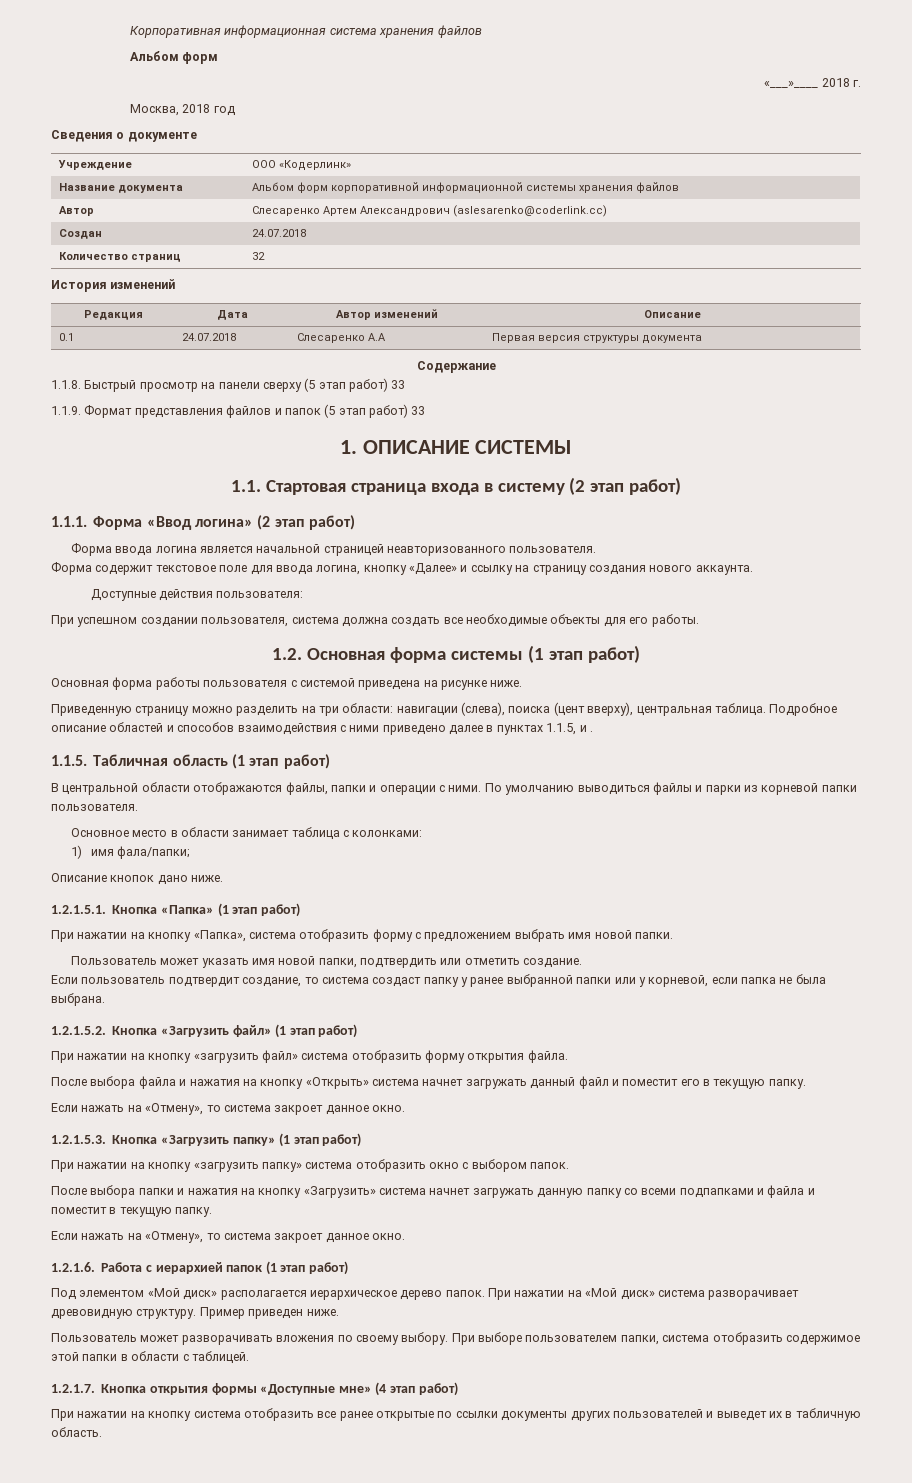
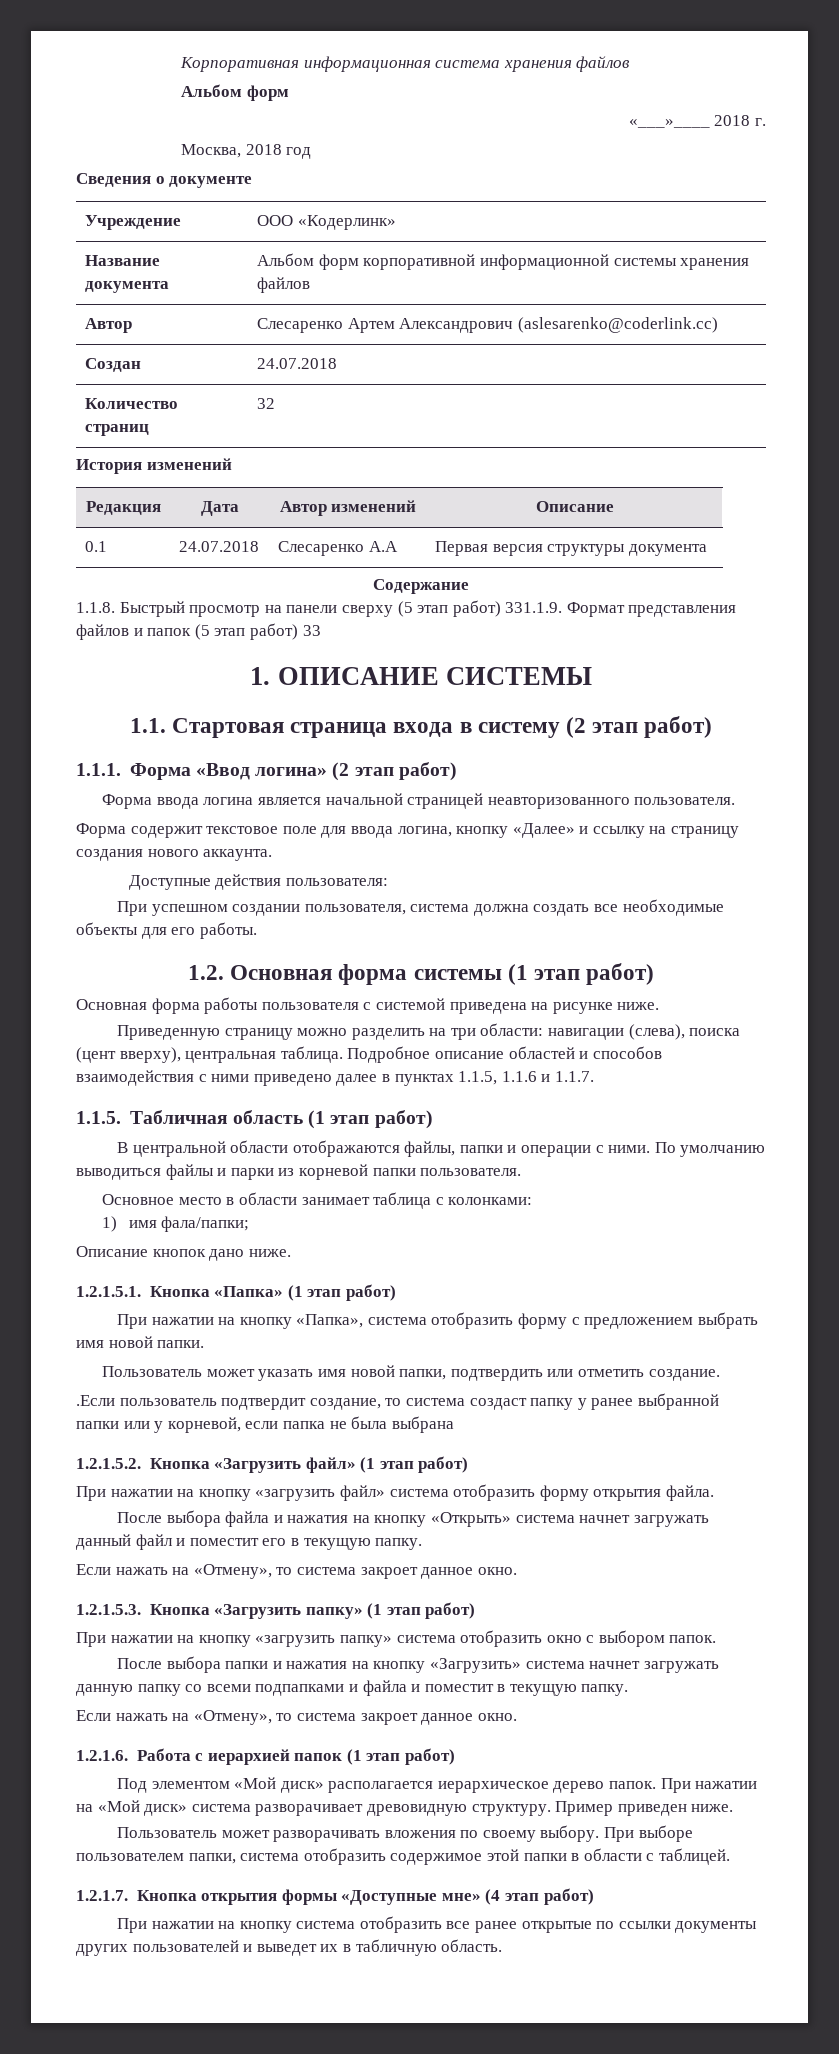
[391,380,406,389] [51,406,81,415] 33 // 1.1.9. -> [505,602,563,613] 331.1.9.
[579,725,593,732] и . -> [501,1071,594,1082] 1.1.6 и 1.1.7.
[51,975,78,984] Если -> [76,1395,115,1406] .Если
[51,993,105,1006] выбрана. -> [391,1416,454,1433] выбрана

